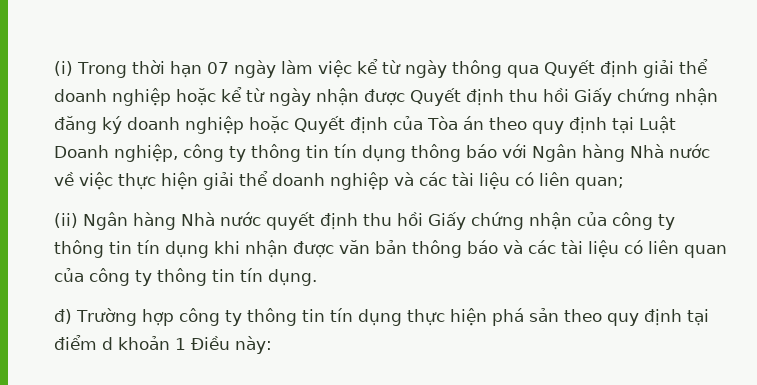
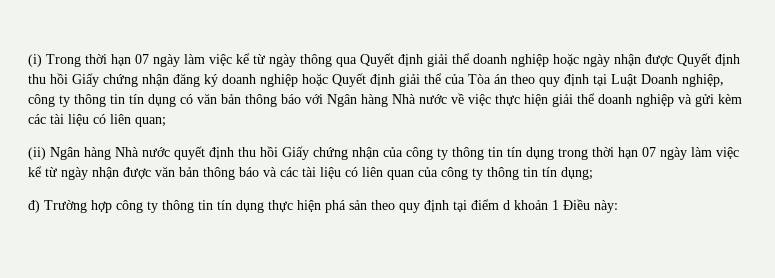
[221,87,265,102] kể từ -> (579, 59) none
(388, 125) none -> [399,73,442,87] giải thể
(406, 153) none -> [180,93,241,104] có văn bản
(414, 179) none -> [695,94,742,107] gửi kèm
[214,241,240,254] khi -> [558,147,739,160] [28,166,88,180] trong thời hạn 07 ngày làm việc kể từ ngày
[268,269,317,286] dụng. -> [561,167,593,180] dụng;

